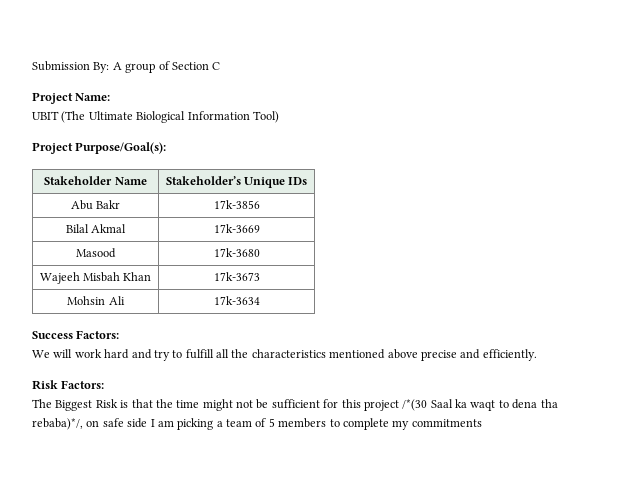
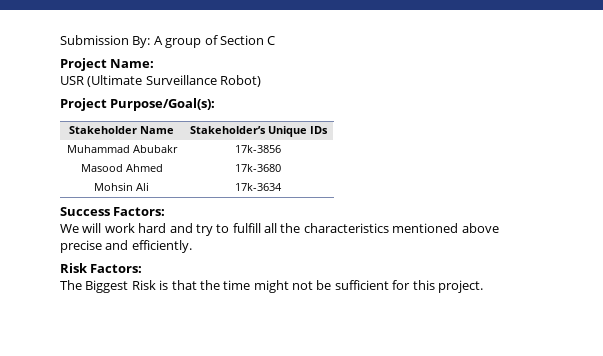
[32,111,279,123] UBIT (The Ultimate Biological Information Tool) -> [60,75,262,87] USR (Ultimate Surveillance Robot)
[70,200,121,210] Abu Bakr -> [66,145,178,153] Muhammad Abubakr
[65,224,127,233] [213,224,260,233] // Bilal Akmal | 17k-3669 -> (281, 149) none
(116, 253) none -> [125,164,163,172] Ahmed
[39,272,152,284] [213,272,260,281] // Wajeeh Misbah Khan | 17k-3673 -> (281, 168) none
[363,399,558,411] [32,418,482,430] project /*(30 Saal ka waqt to dena tha rebaba)*/, on safe side I am picking a team of 5 members to complete my commitments -> [437,280,483,293] project.

